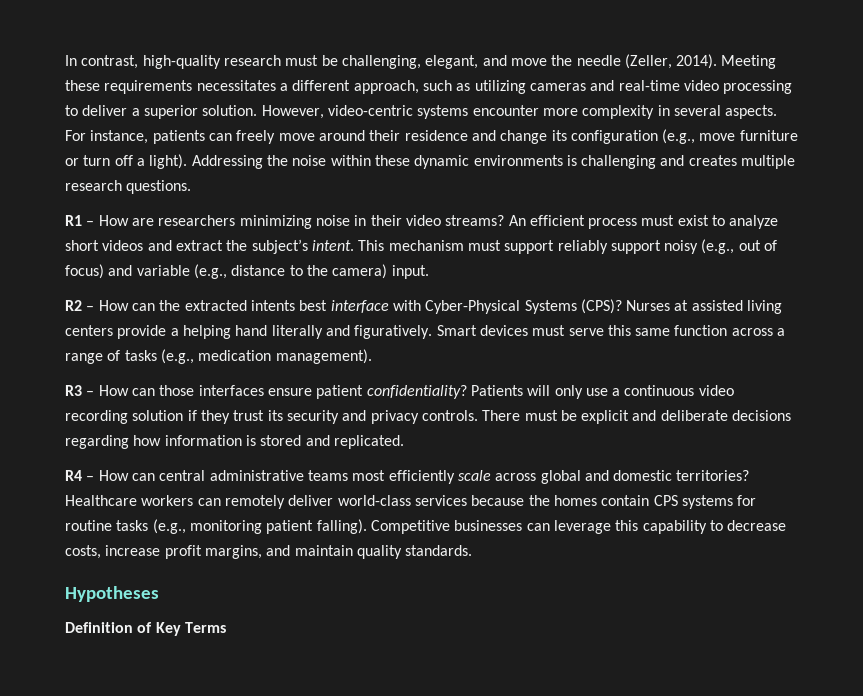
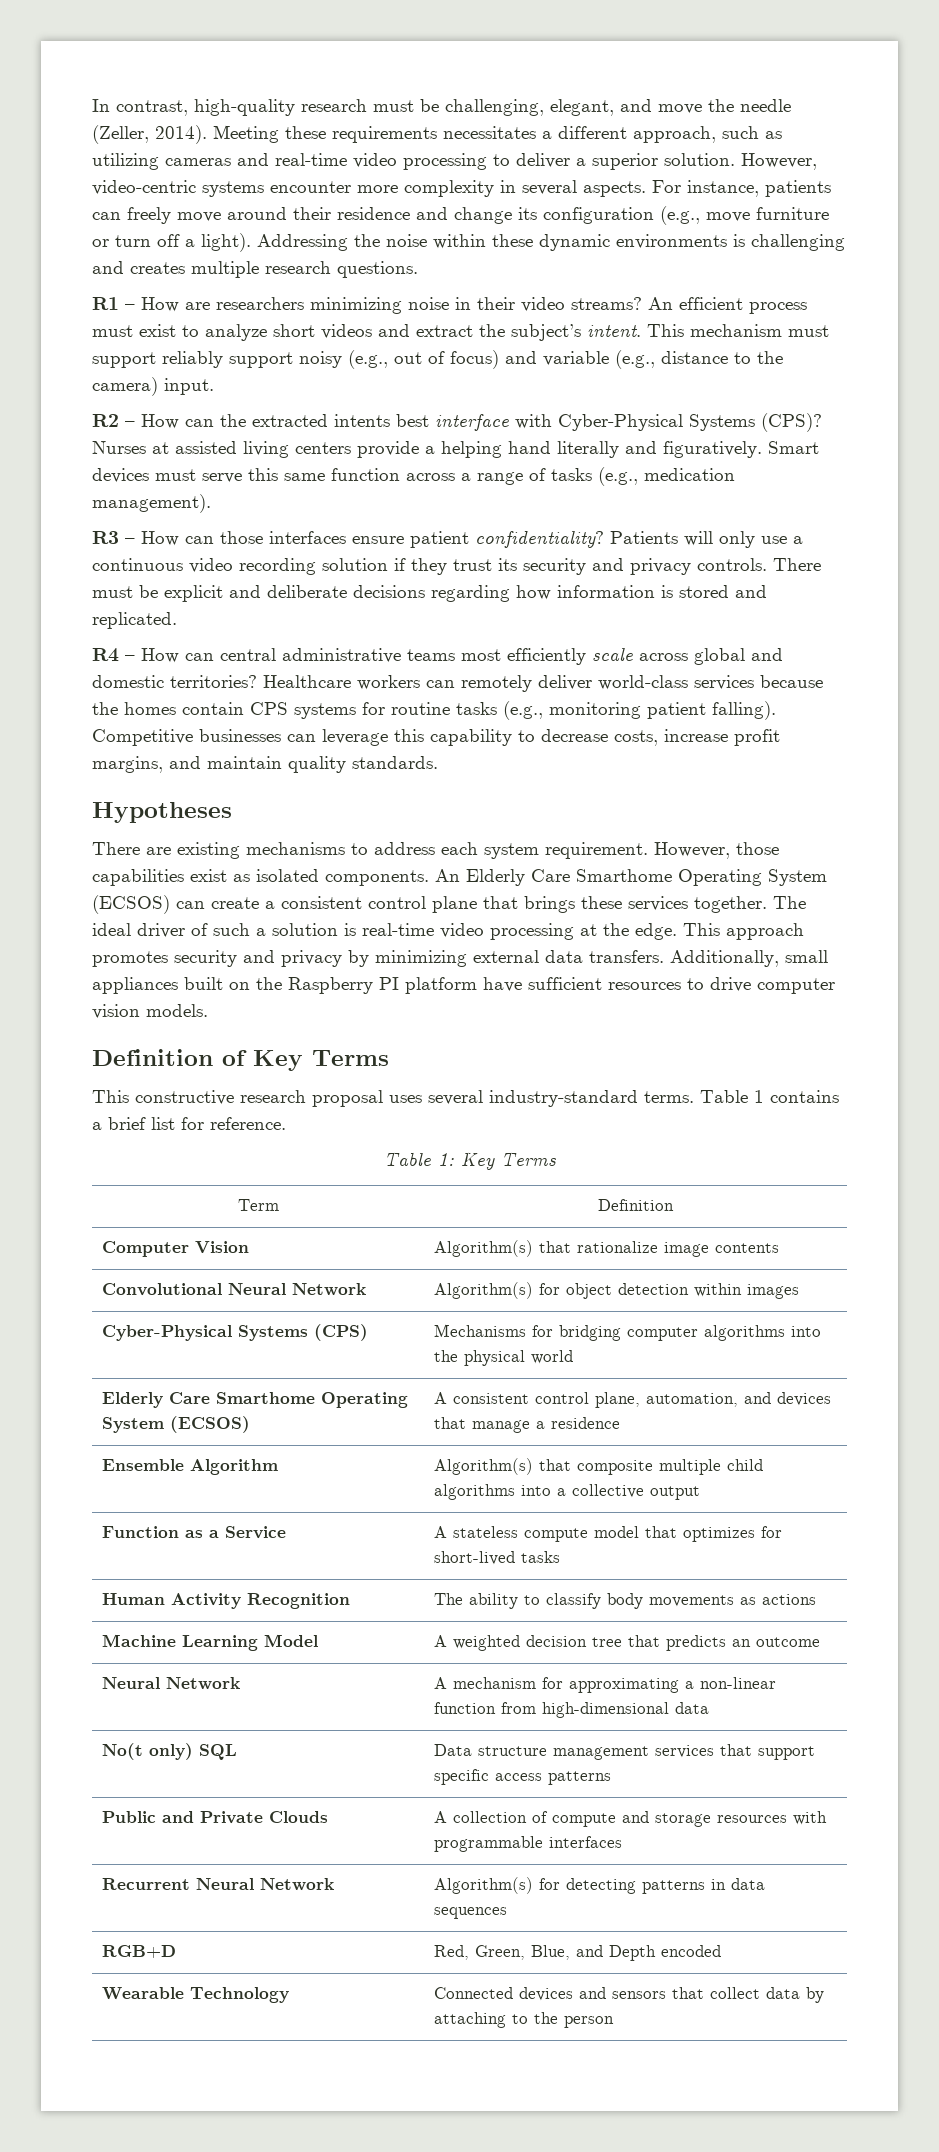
[65,622,226,636] Definition of Key Terms -> [92,842,779,859] [92,869,827,886] [92,895,806,914] [92,923,804,940] [92,950,828,967] [92,977,835,994] [92,1004,208,1019] [92,1049,389,1071] [92,1090,839,1107] [92,1117,286,1130] [383,1152,556,1170] [238,1199,279,1211] [598,1199,674,1211] [102,1241,250,1257] [434,1240,780,1257] [102,1283,367,1296] [434,1282,800,1299] [102,1324,369,1341] [434,1324,822,1341] [434,1350,574,1366] [102,1392,409,1408] [102,1416,251,1433] [434,1392,832,1408] [434,1417,621,1433] [102,1459,279,1475] [434,1458,764,1475] [434,1484,701,1500] [102,1526,287,1539] [434,1526,783,1542] [434,1551,561,1565] [102,1593,351,1609] [434,1593,817,1609] [102,1634,319,1651] [434,1635,821,1651] [102,1677,241,1690] [434,1677,777,1693] [434,1702,710,1718] [102,1743,238,1760] [434,1744,816,1760] [434,1769,612,1785] [102,1811,329,1824] [434,1811,828,1827] [434,1836,623,1852] [102,1878,335,1891] [434,1877,766,1894] [434,1907,508,1919] [102,1945,177,1958] [434,1945,722,1961] [102,1987,290,2003] [434,1987,825,2003] [434,2012,615,2028] There are existing mechanisms to address each system requirement. However, those capabilities exist as isolated components. An Elderly Care Smarthome Operating System (ECSOS) can create a consistent control plane that brings these services together. The ideal driver of such a solution is real-time video processing at the edge. This approach promotes security and privacy by minimizing external data transfers. Additionally, small appliances built on the Raspberry PI platform have sufficient resources to drive computer vision models. // Definition of Key Terms // This constructive research proposal uses several industry-standard terms. Table 1 contains a brief list for reference. // Table 1: Key Terms // Term | Definition // Computer Vision | Algorithm(s) that rationalize image contents // Convolutional Neural Network | Algorithm(s) for object detection within images // Cyber-Physical Systems (CPS) | Mechanisms for bridging computer algorithms into the physical world // Elderly Care Smarthome Operating System (ECSOS) | A consistent control plane, automation, and devices that manage a residence // Ensemble Algorithm | Algorithm(s) that composite multiple child algorithms into a collective output // Function as a Service | A stateless compute model that optimizes for short-lived tasks // Human Activity Recognition | The ability to classify body movements as actions // Machine Learning Model | A weighted decision tree that predicts an outcome // Neural Network | A mechanism for approximating a non-linear function from high-dimensional data // No(t only) SQL | Data structure management services that support specific access patterns // Public and Private Clouds | A collection of compute and storage resources with programmable interfaces // Recurrent Neural Network | Algorithm(s) for detecting patterns in data sequences // RGB+D | Red, Green, Blue, and Depth encoded // Wearable Technology | Connected devices and sensors that collect data by attaching to the person

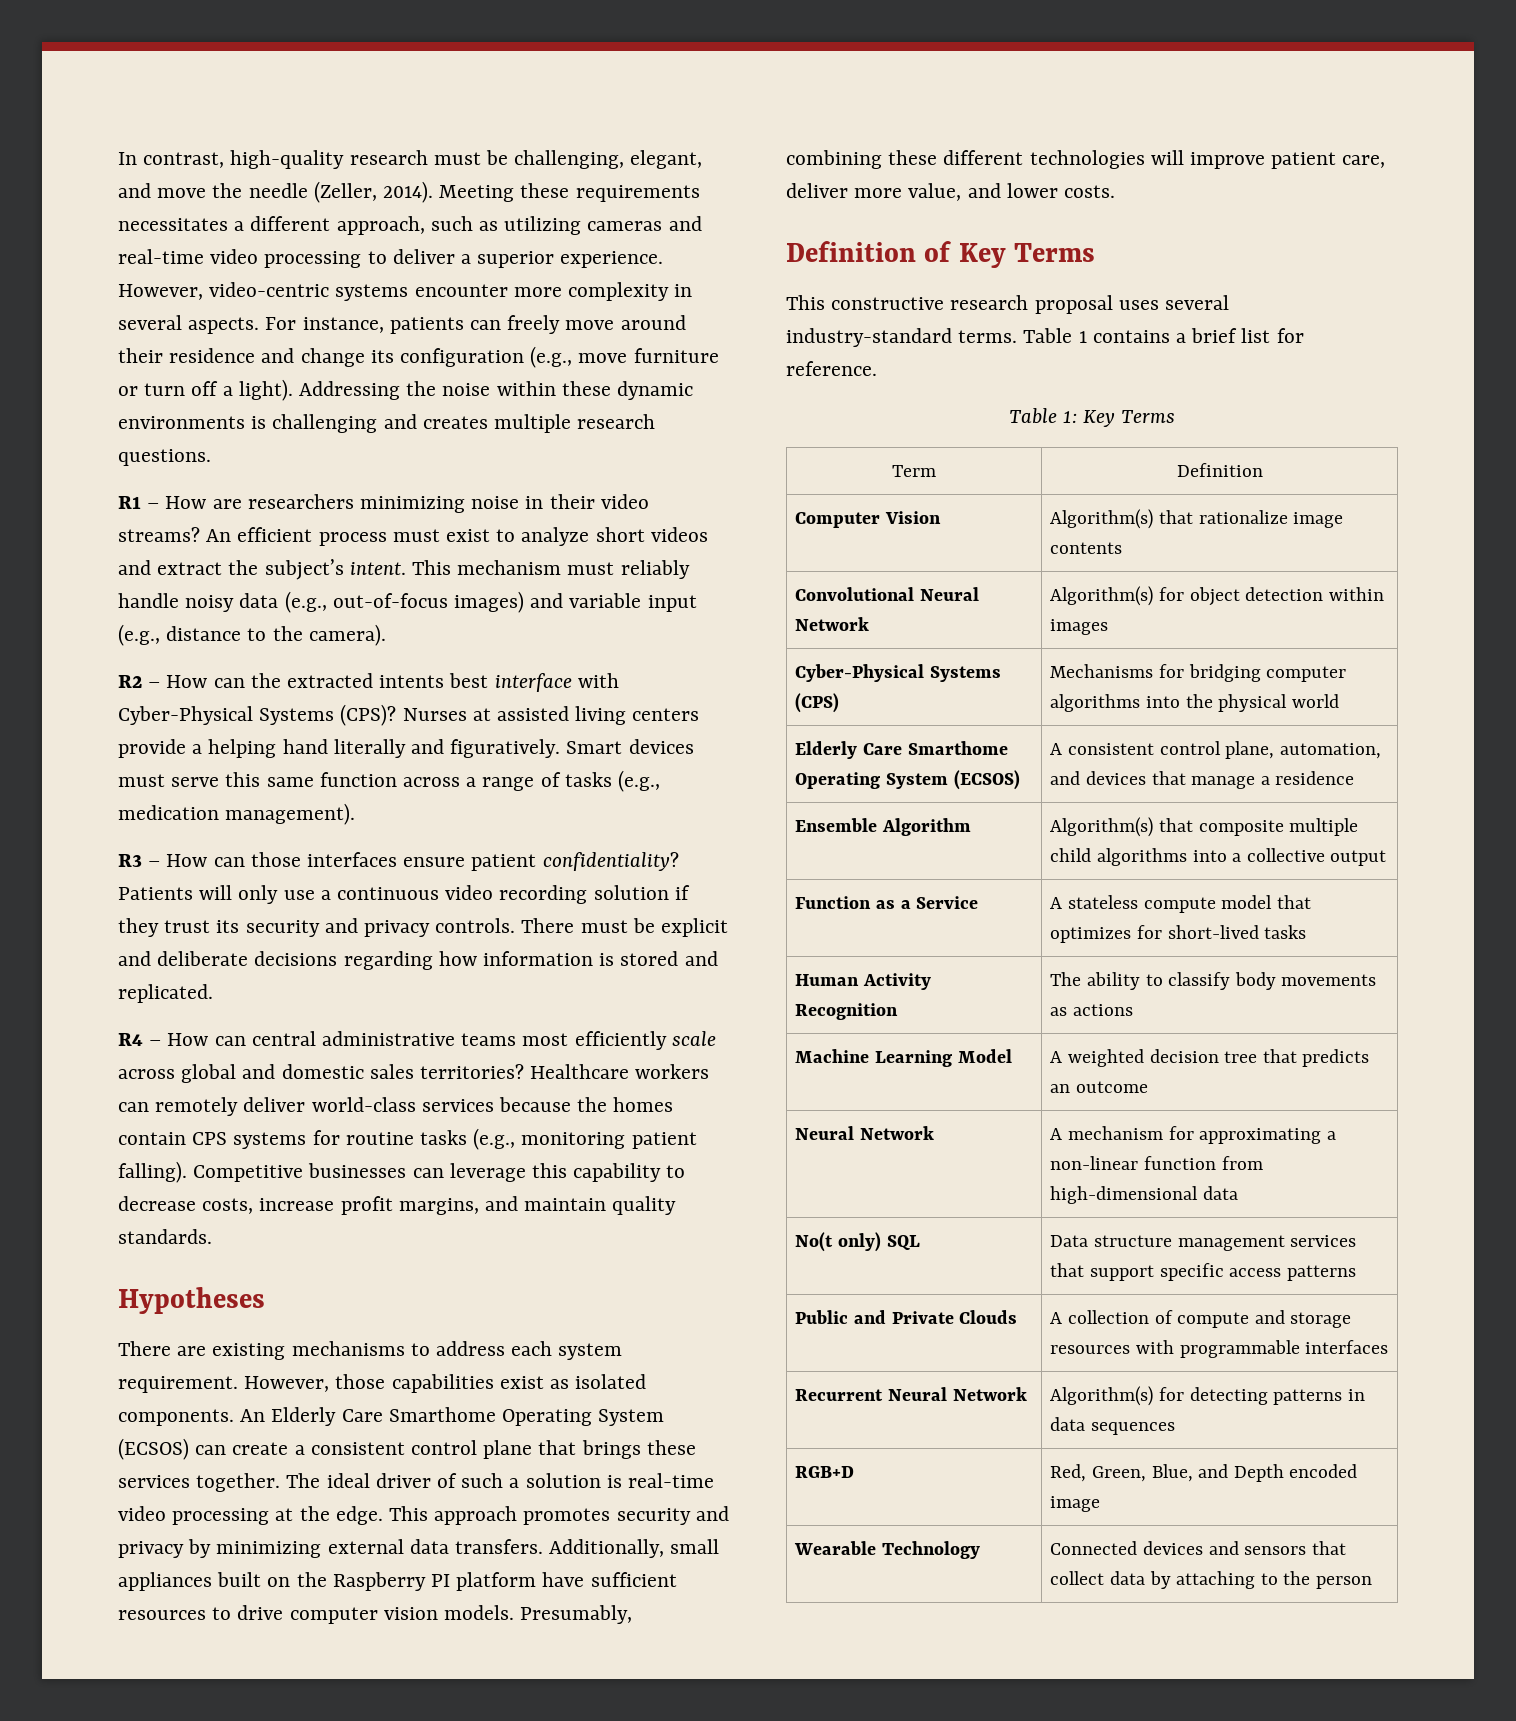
[664,153,735,166] solution. -> [560,251,664,268] experience.
[92,350,499,369] support reliably support noisy (e.g., out of focus) -> [620,560,690,579] [118,591,525,613] reliably handle noisy data (e.g., out-of-focus images)
(609, 358) none -> [647,595,697,612] input
[92,377,214,396] camera) input. -> [308,624,386,646] camera).
(164, 681) none -> [369,1064,414,1079] sales
(208, 1010) none -> [520,1605,633,1624] [786,150,1386,169] [786,183,1116,201] Presumably, combining these different technologies will improve patient care, deliver more value, and lower costs.
(722, 1951) none -> [1050,1496,1101,1512] image

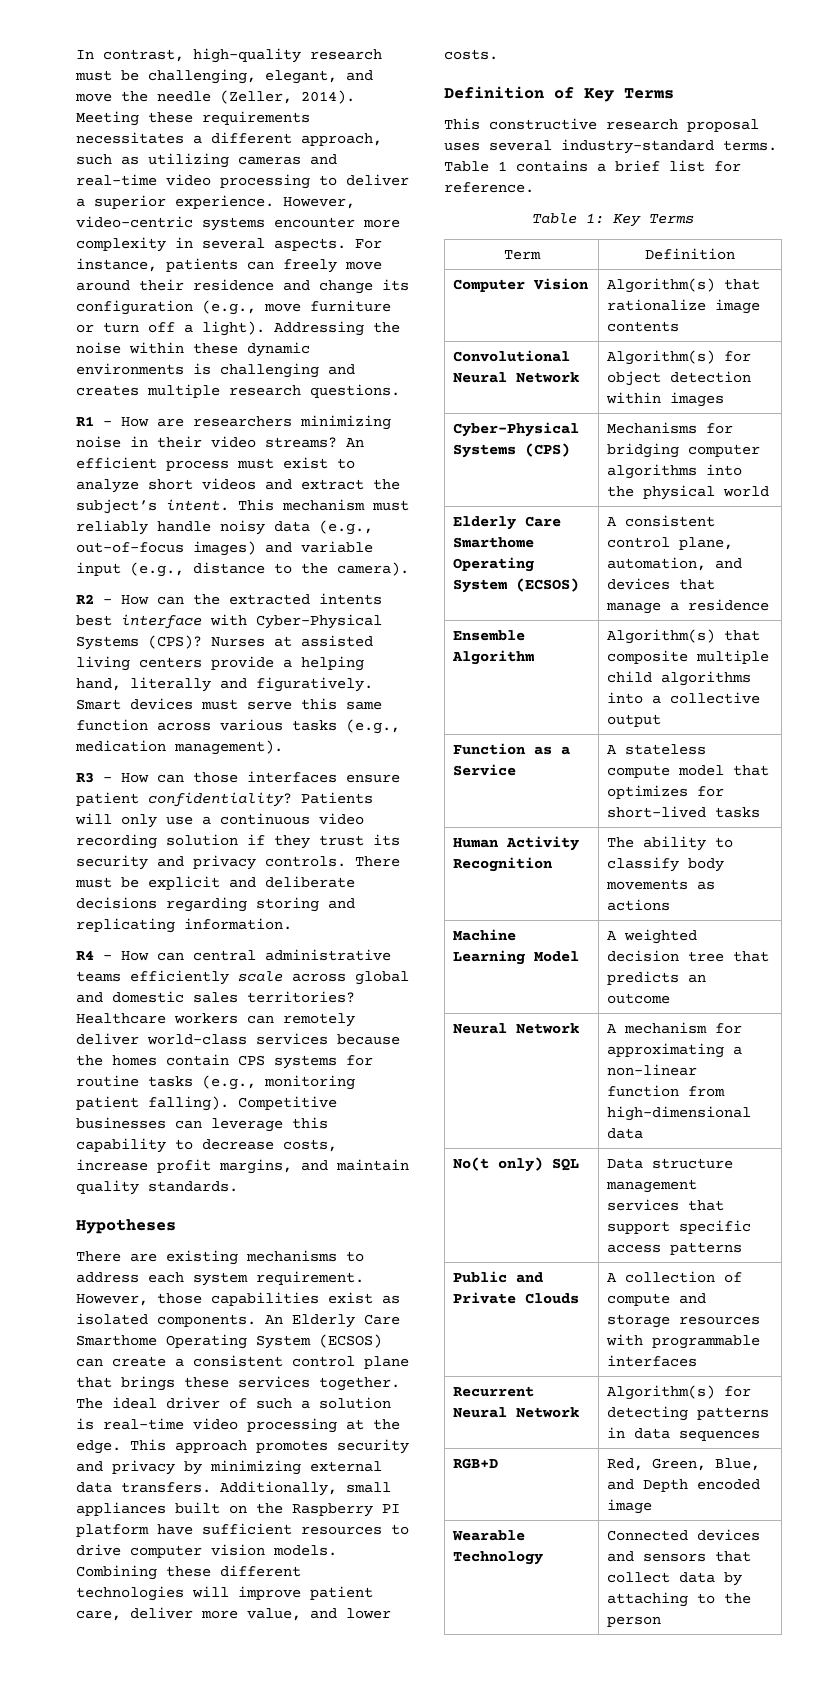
[282,739,328,754] hand -> [76,678,121,691] hand,
[466,772,561,791] a range of -> [220,719,283,731] various
[438,951,718,966] [118,984,213,1003] how information is stored and replicated. -> [256,897,355,912] [76,918,292,933] storing and replicating information.
[522,1033,569,1046] most -> (121, 976) none
[520,1605,633,1624] [786,150,882,169] Presumably, combining -> [76,1565,157,1580] Combining

